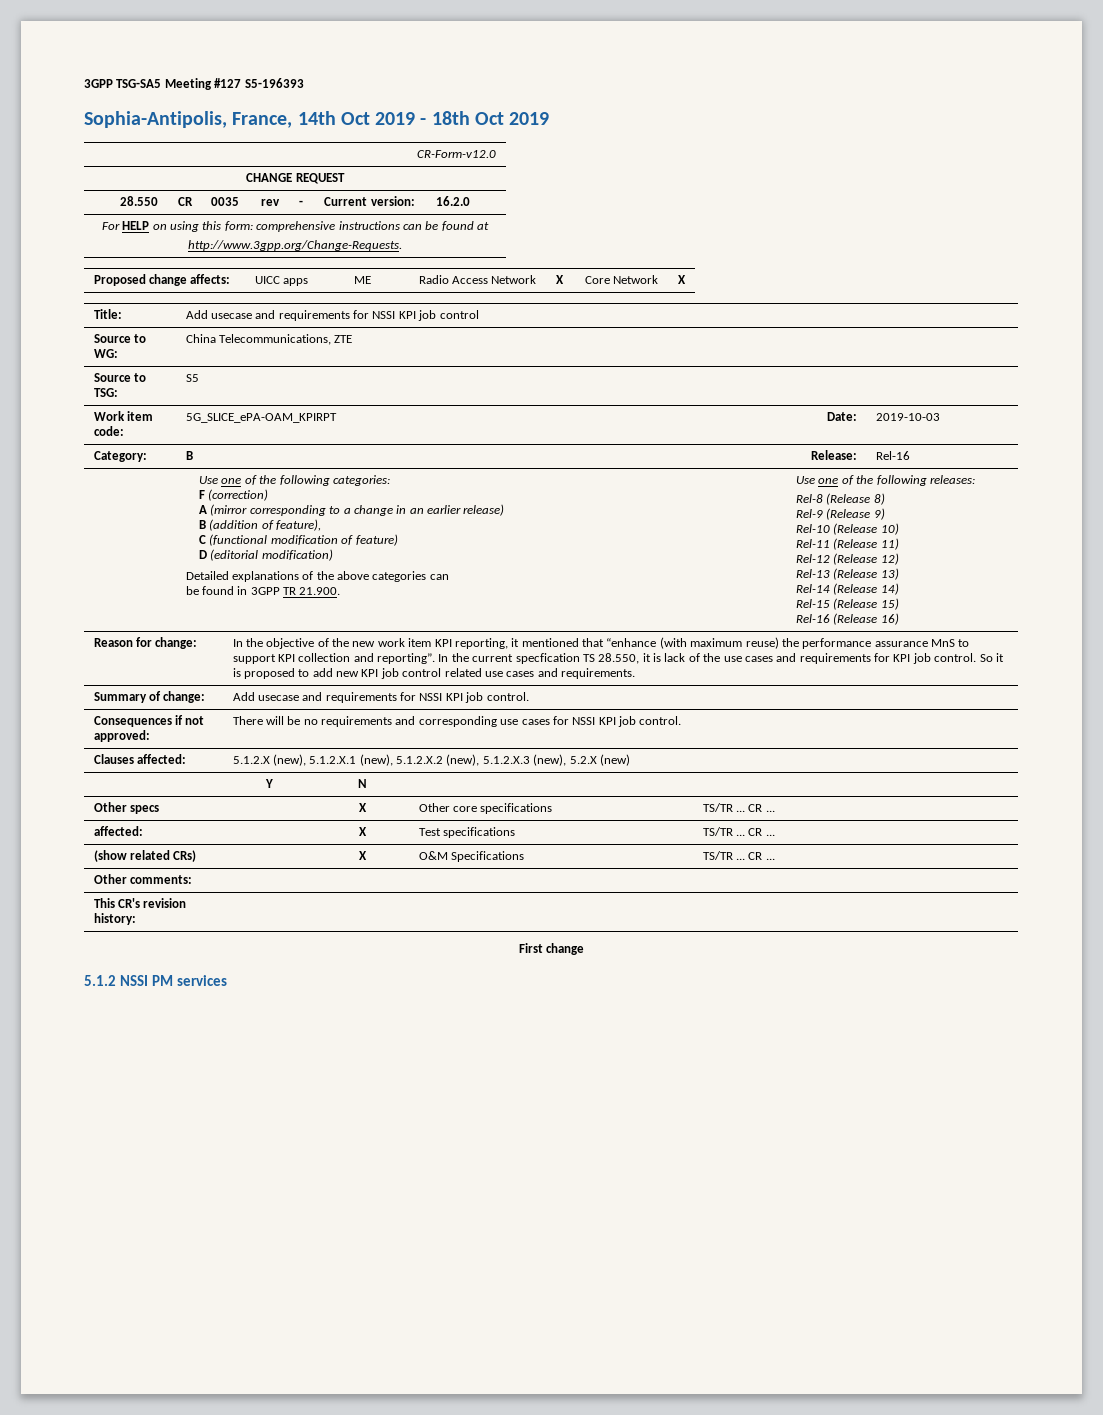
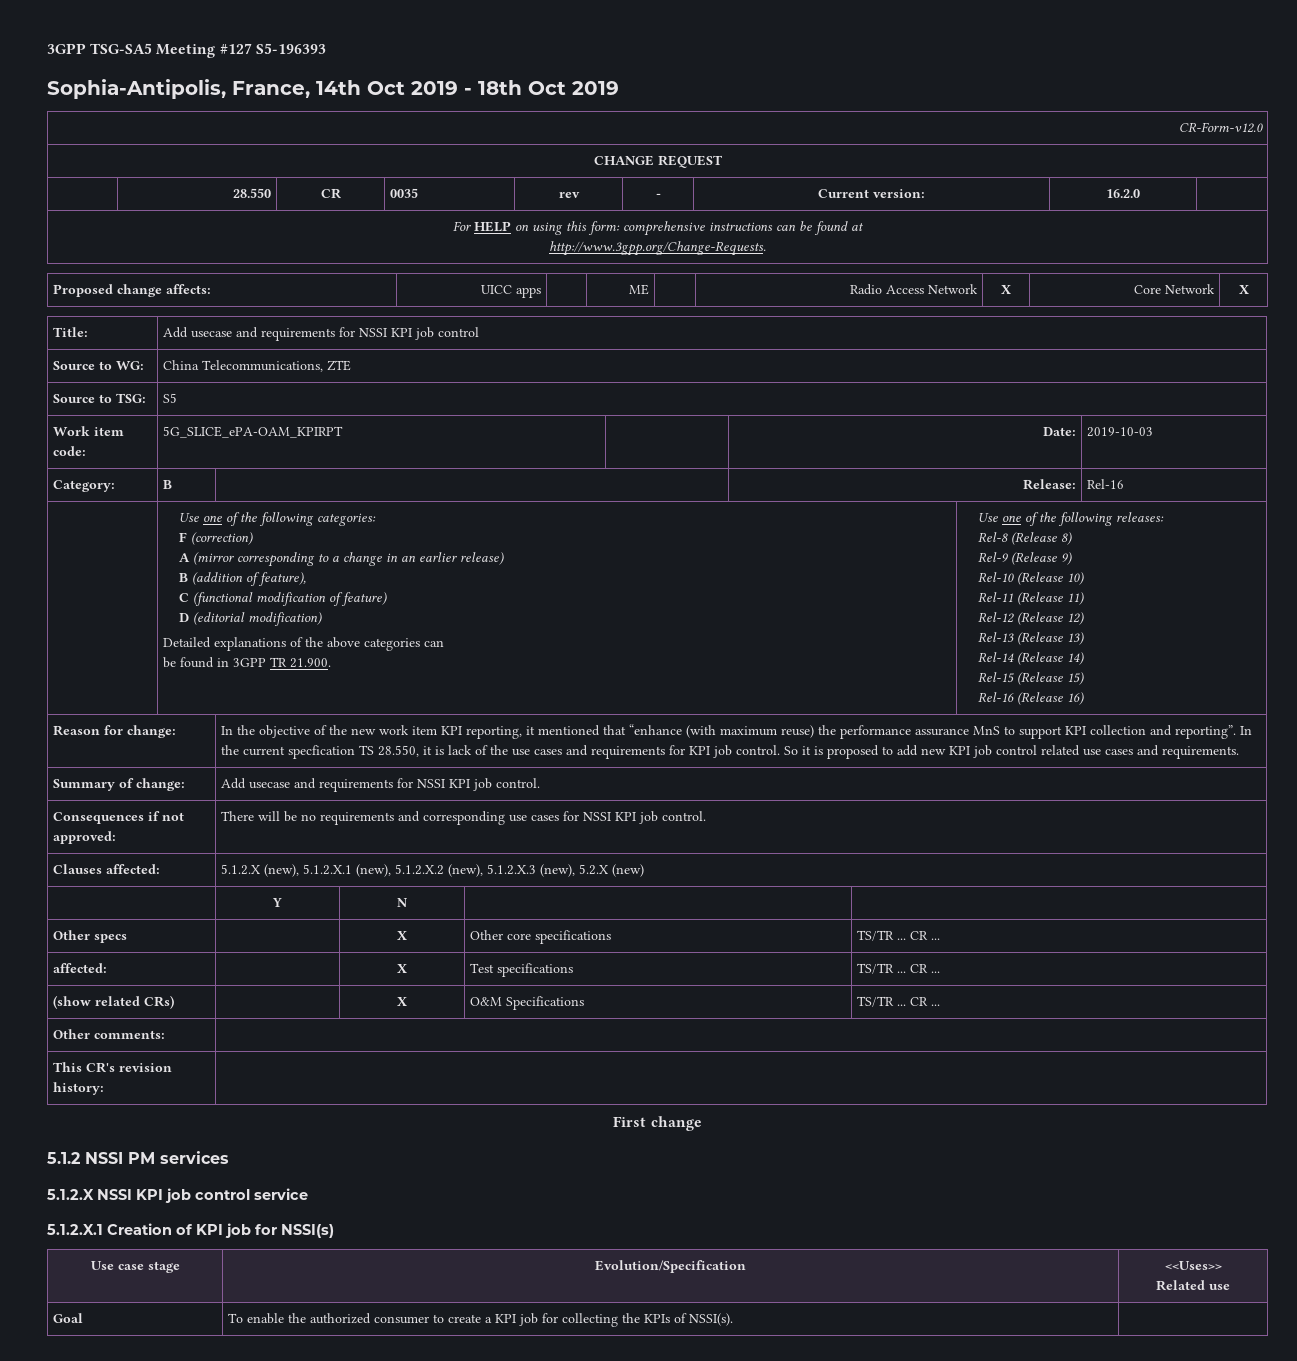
(227, 980) none -> [47,1188,308,1203] [47,1223,334,1238] [90,1261,180,1273] [595,1260,746,1273] [1164,1261,1222,1270] [1156,1280,1230,1291] [53,1313,84,1323] [228,1313,734,1327] // 5.1.2.X NSSI KPI job control service // 5.1.2.X.1 Creation of KPI job for NSSI(s) // Use case stage | Evolution/Specification | <<Uses>> // Related use // Goal | To enable the authorized consumer to create a KPI job for collecting the KPIs of NSSI(s). |

